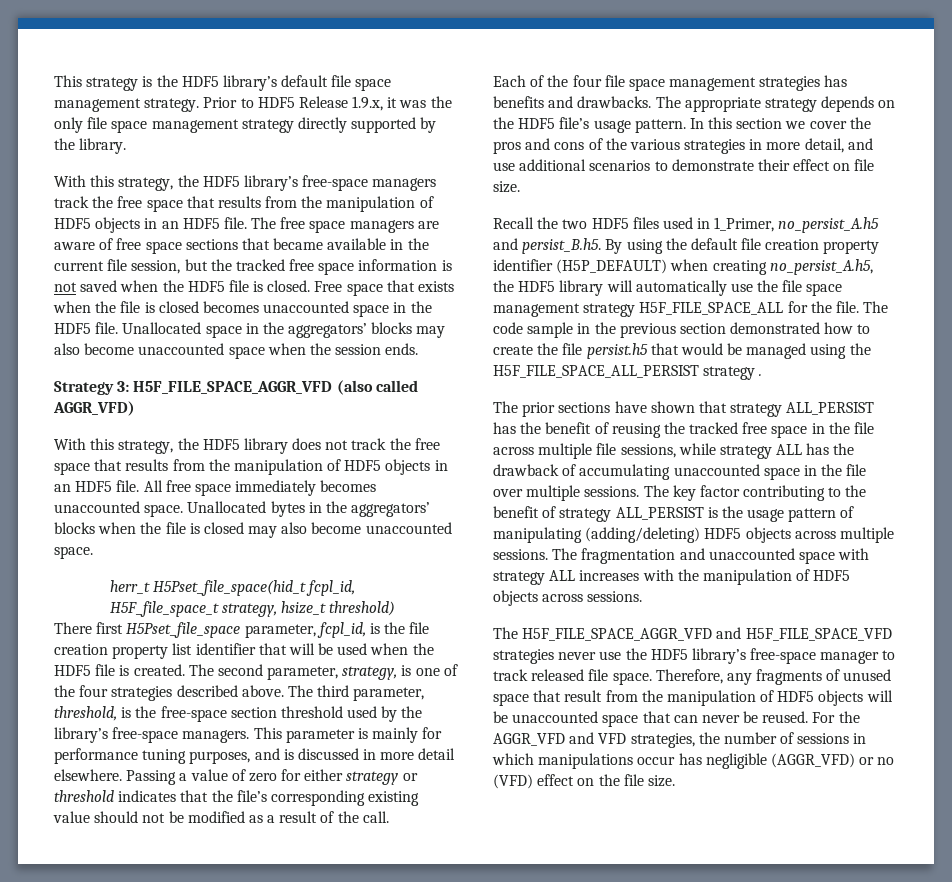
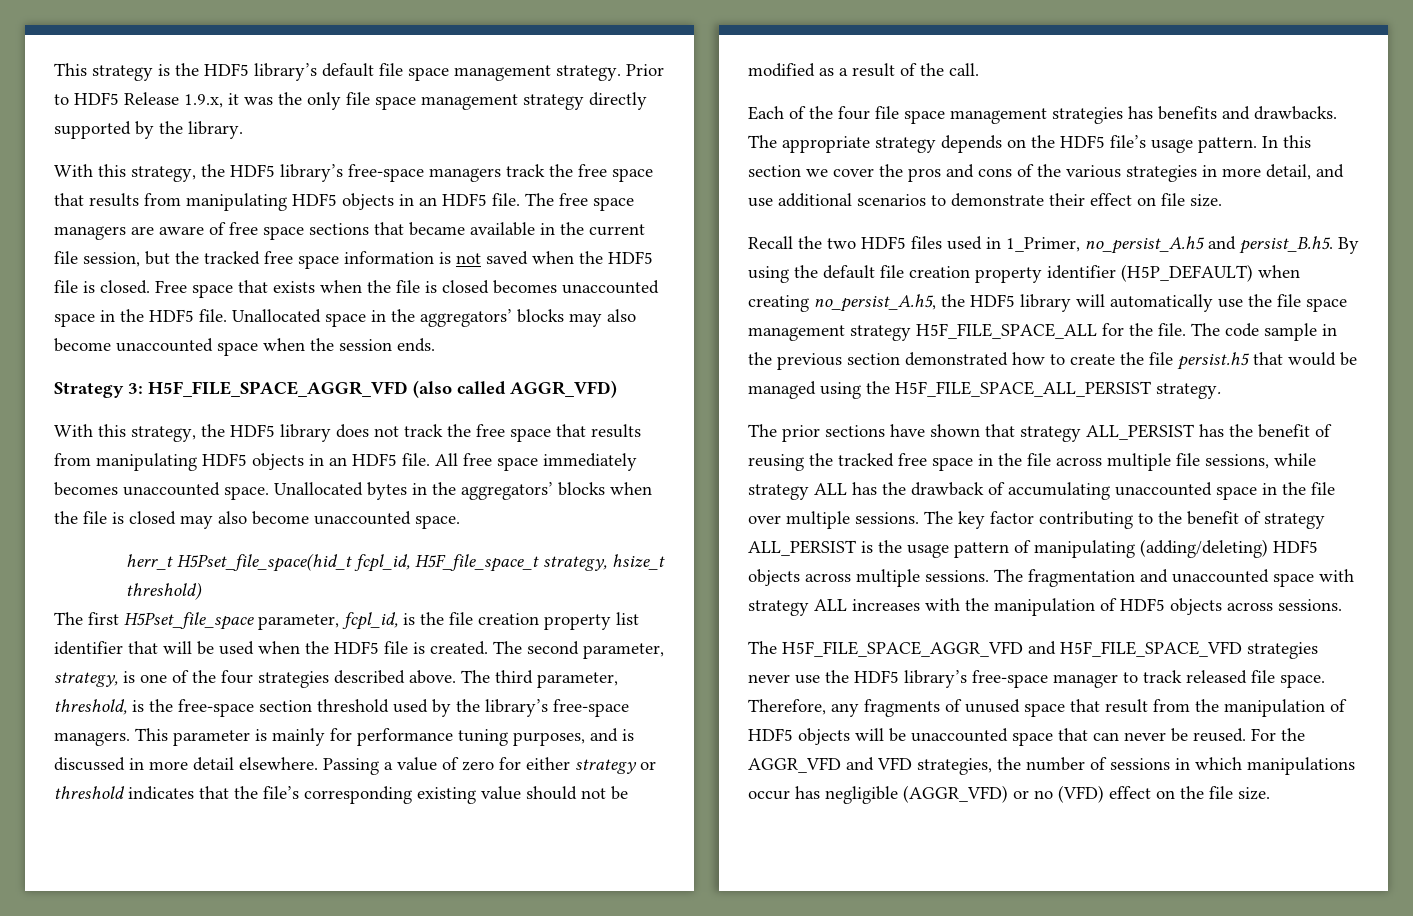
[301,196,434,212] the manipulation of -> [186,193,287,211] manipulating
[208,459,342,475] the manipulation of -> [96,453,197,471] manipulating
[54,622,92,634] There -> [54,612,83,625] The
[703,366,763,380] strategy . -> [1156,383,1221,399] strategy.

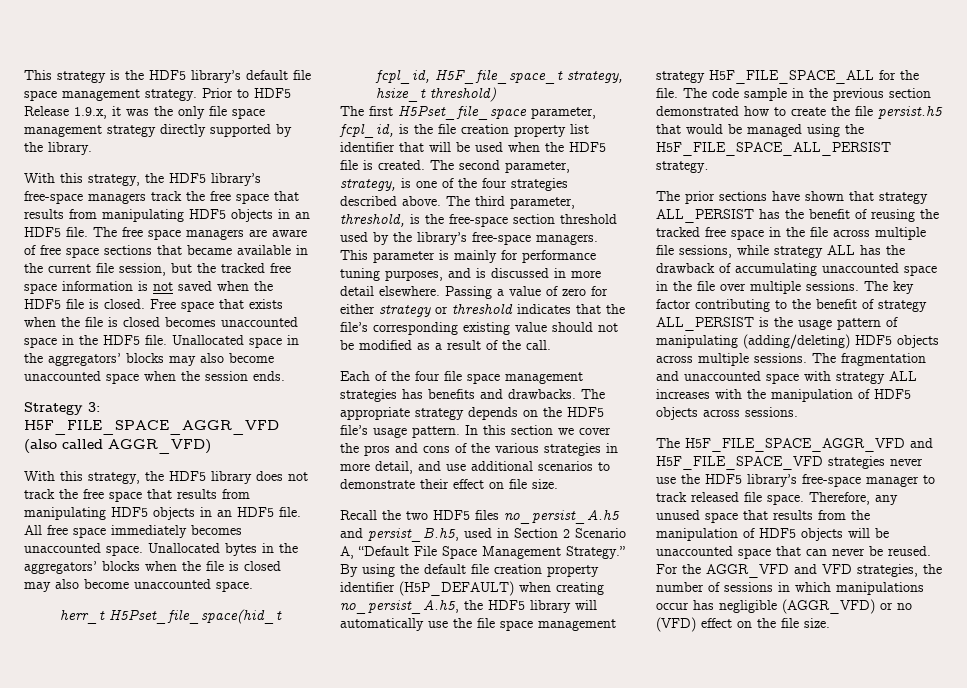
[947,236,1333,254] used in 1_Primer, no_persist_A.h5 and persist_B.h5. -> [504,510,620,524] [340,527,626,542] [340,546,625,559] no_persist_A.h5 and persist_B.h5, used in Section 2 Scenario A, “Default File Space Management Strategy.”
[864,699,962,717] fragments of -> (898, 500) none
[1105,699,1148,713] result -> [773,510,813,520] results

